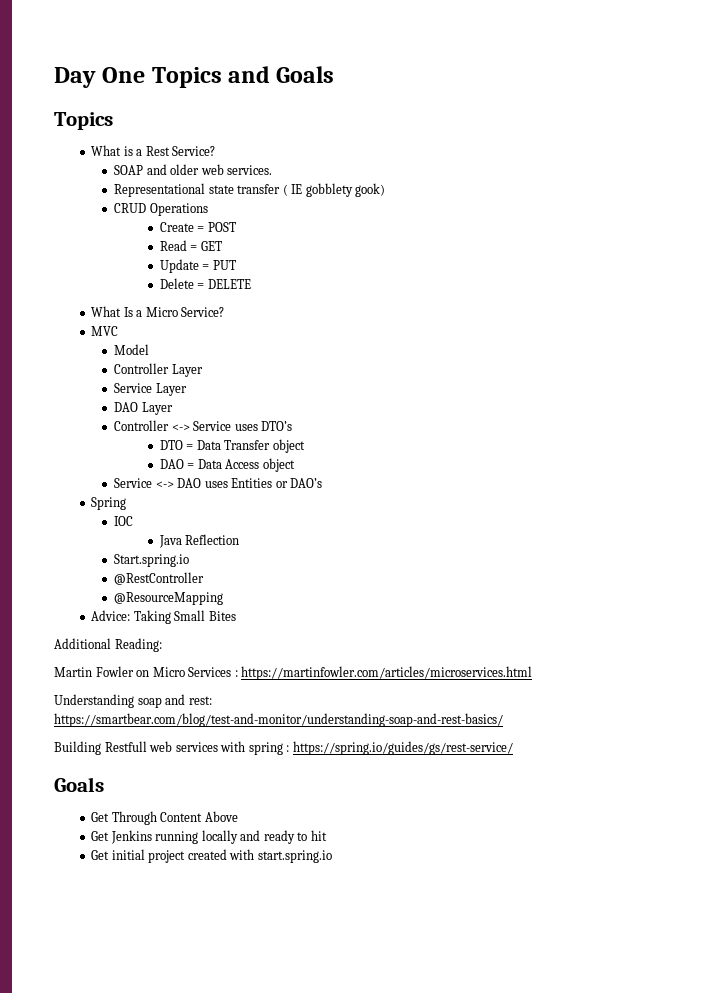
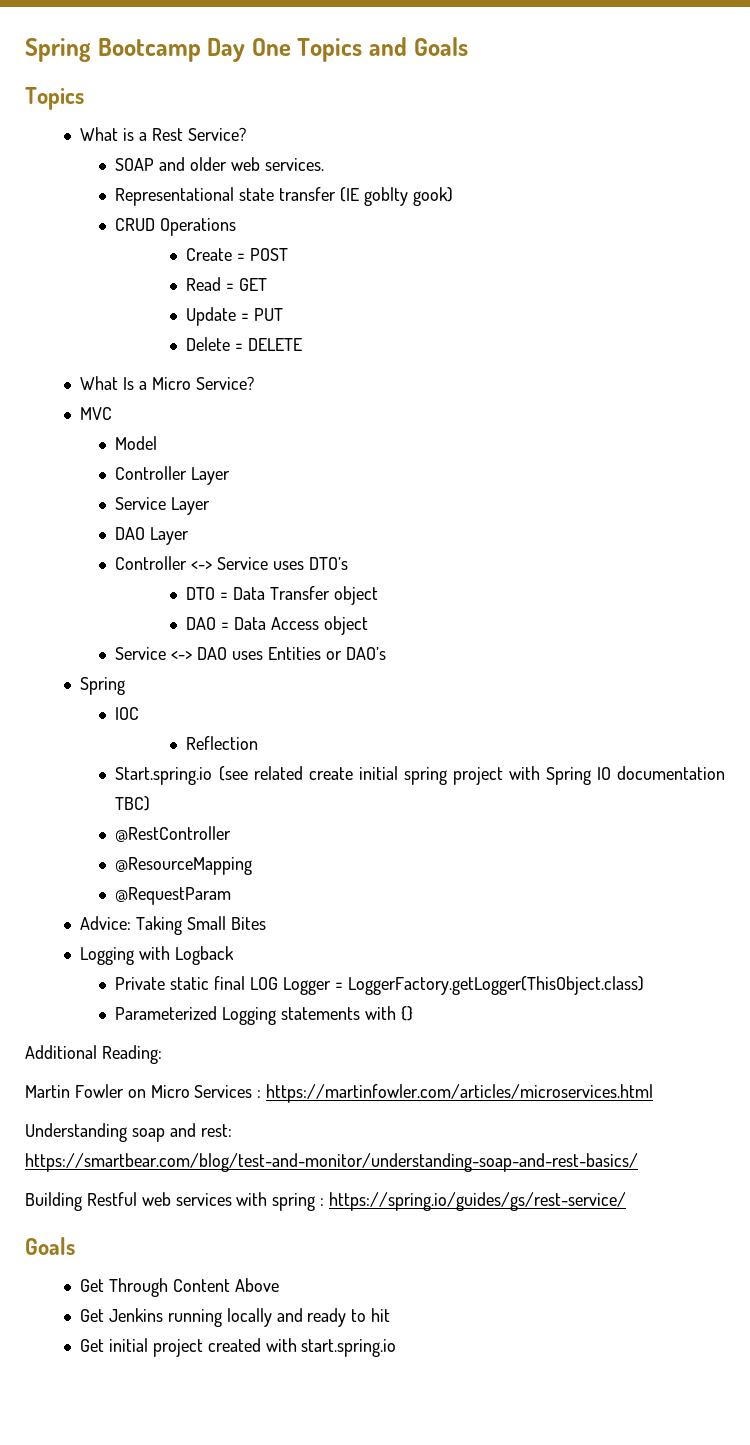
(54, 77) none -> [25,38,201,62] Spring Bootcamp
[282,183,353,197] ( IE gobblety -> [340,187,408,206] (IE goblty
[158,535,182,548] Java -> (140, 713) none
(190, 560) none -> [218,766,725,785] [115,796,151,811] (see related create initial spring project with Spring IO documentation TBC)
(224, 598) none -> [115,887,232,905] // @RequestParam
(236, 616) none -> [80,946,234,965] [115,976,644,995] [115,1006,413,1025] // Logging with Logback // Private static final LOG Logger = LoggerFactory.getLogger(ThisObject.class) // Parameterized Logging statements with {}
[104,741,147,752] Restfull -> [86,1192,137,1206] Restful

